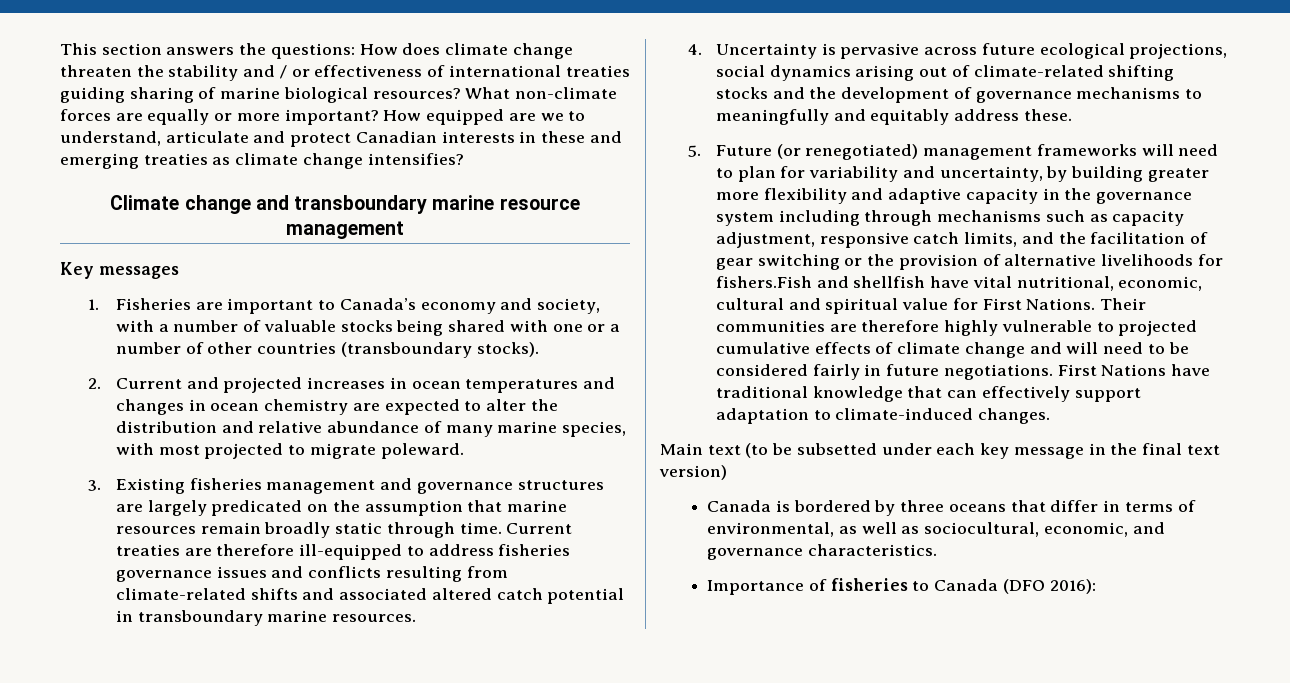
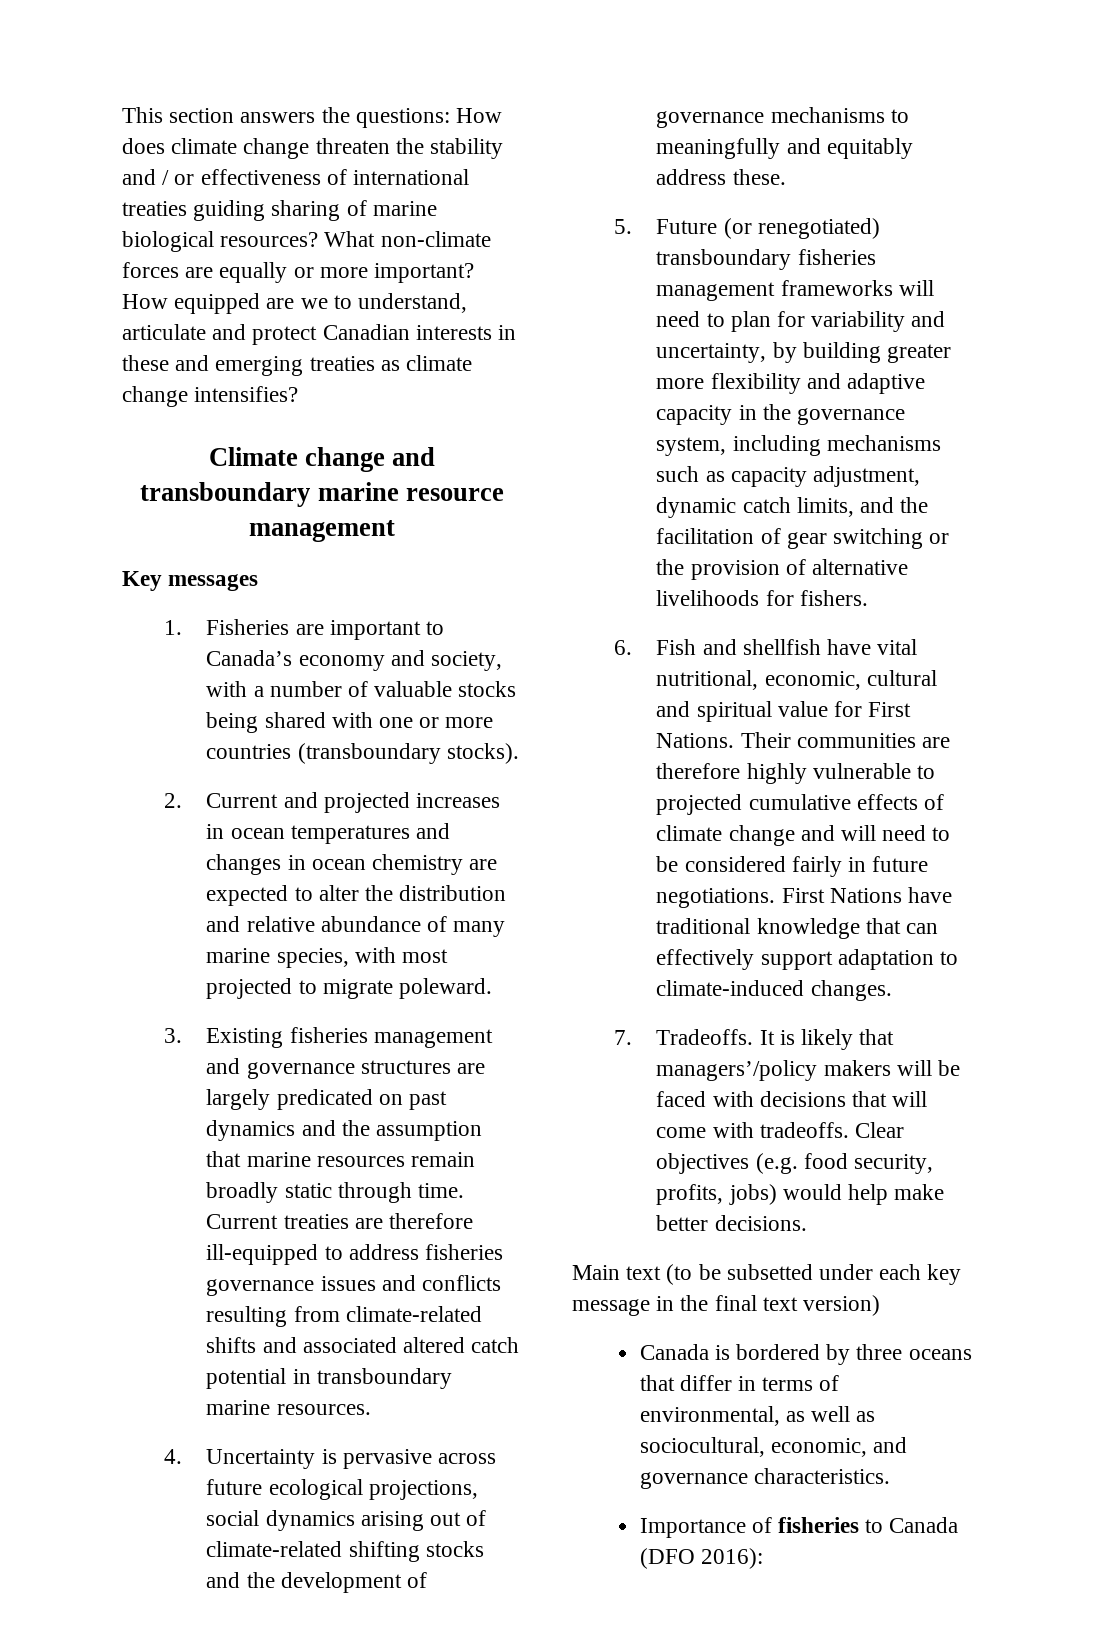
[609,324,620,332] [116,342,253,354] a number of other -> [445,717,494,728] more
(329, 508) none -> [409,1091,448,1110] [206,1120,336,1141] past dynamics and
(919, 152) none -> [656,249,876,270] transboundary fisheries
[716,210,933,226] system including through -> [656,435,821,456] system, including
[819,232,909,248] responsive -> [656,497,737,518] dynamic
[716,276,813,288] fishers.Fish -> [799,590,868,606] [614,639,697,655] fishers. // 6. Fish
(1051, 416) none -> [614,1029,895,1050] [656,1060,961,1081] [656,1091,928,1107] [656,1122,905,1138] [656,1153,934,1174] [656,1184,945,1205] [656,1215,807,1231] // 7. Tradeoffs. It is likely that managers’/policy makers will be faced with decisions that will come with tradeoffs. Clear objectives (e.g. food security, profits, jobs) would help make better decisions.

